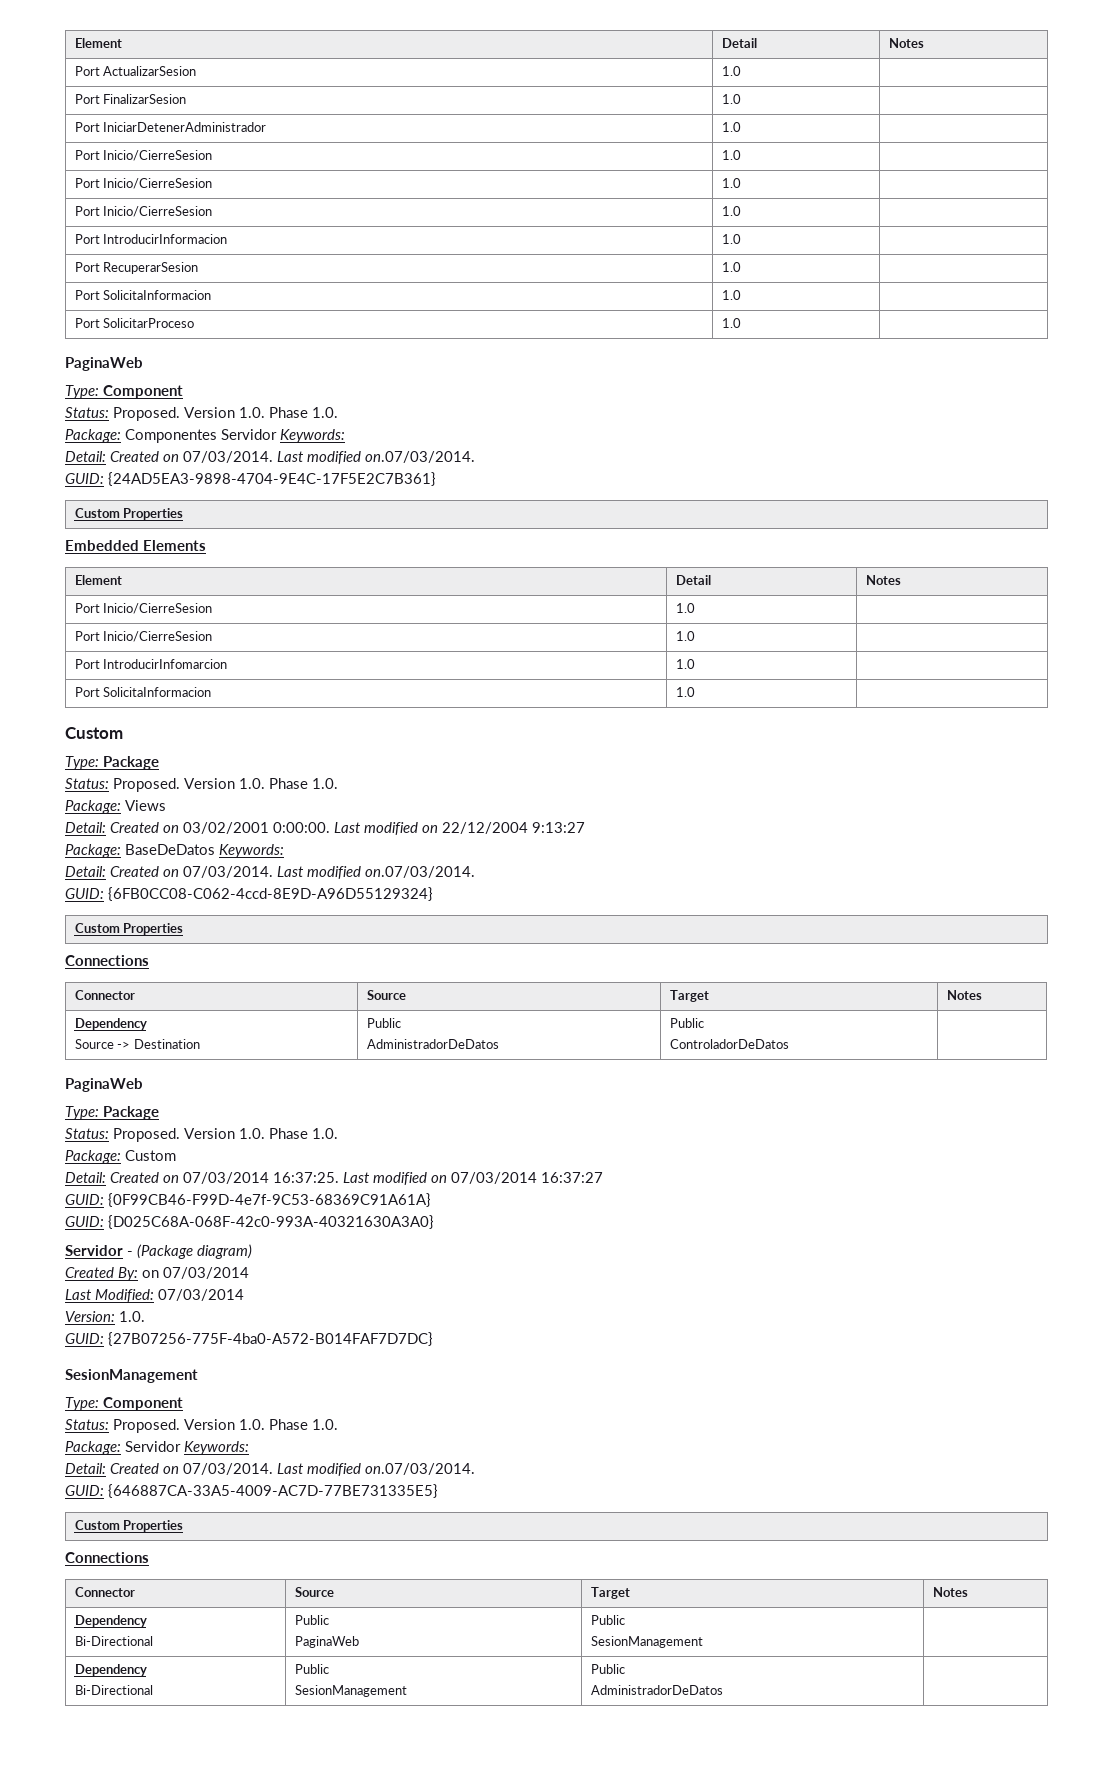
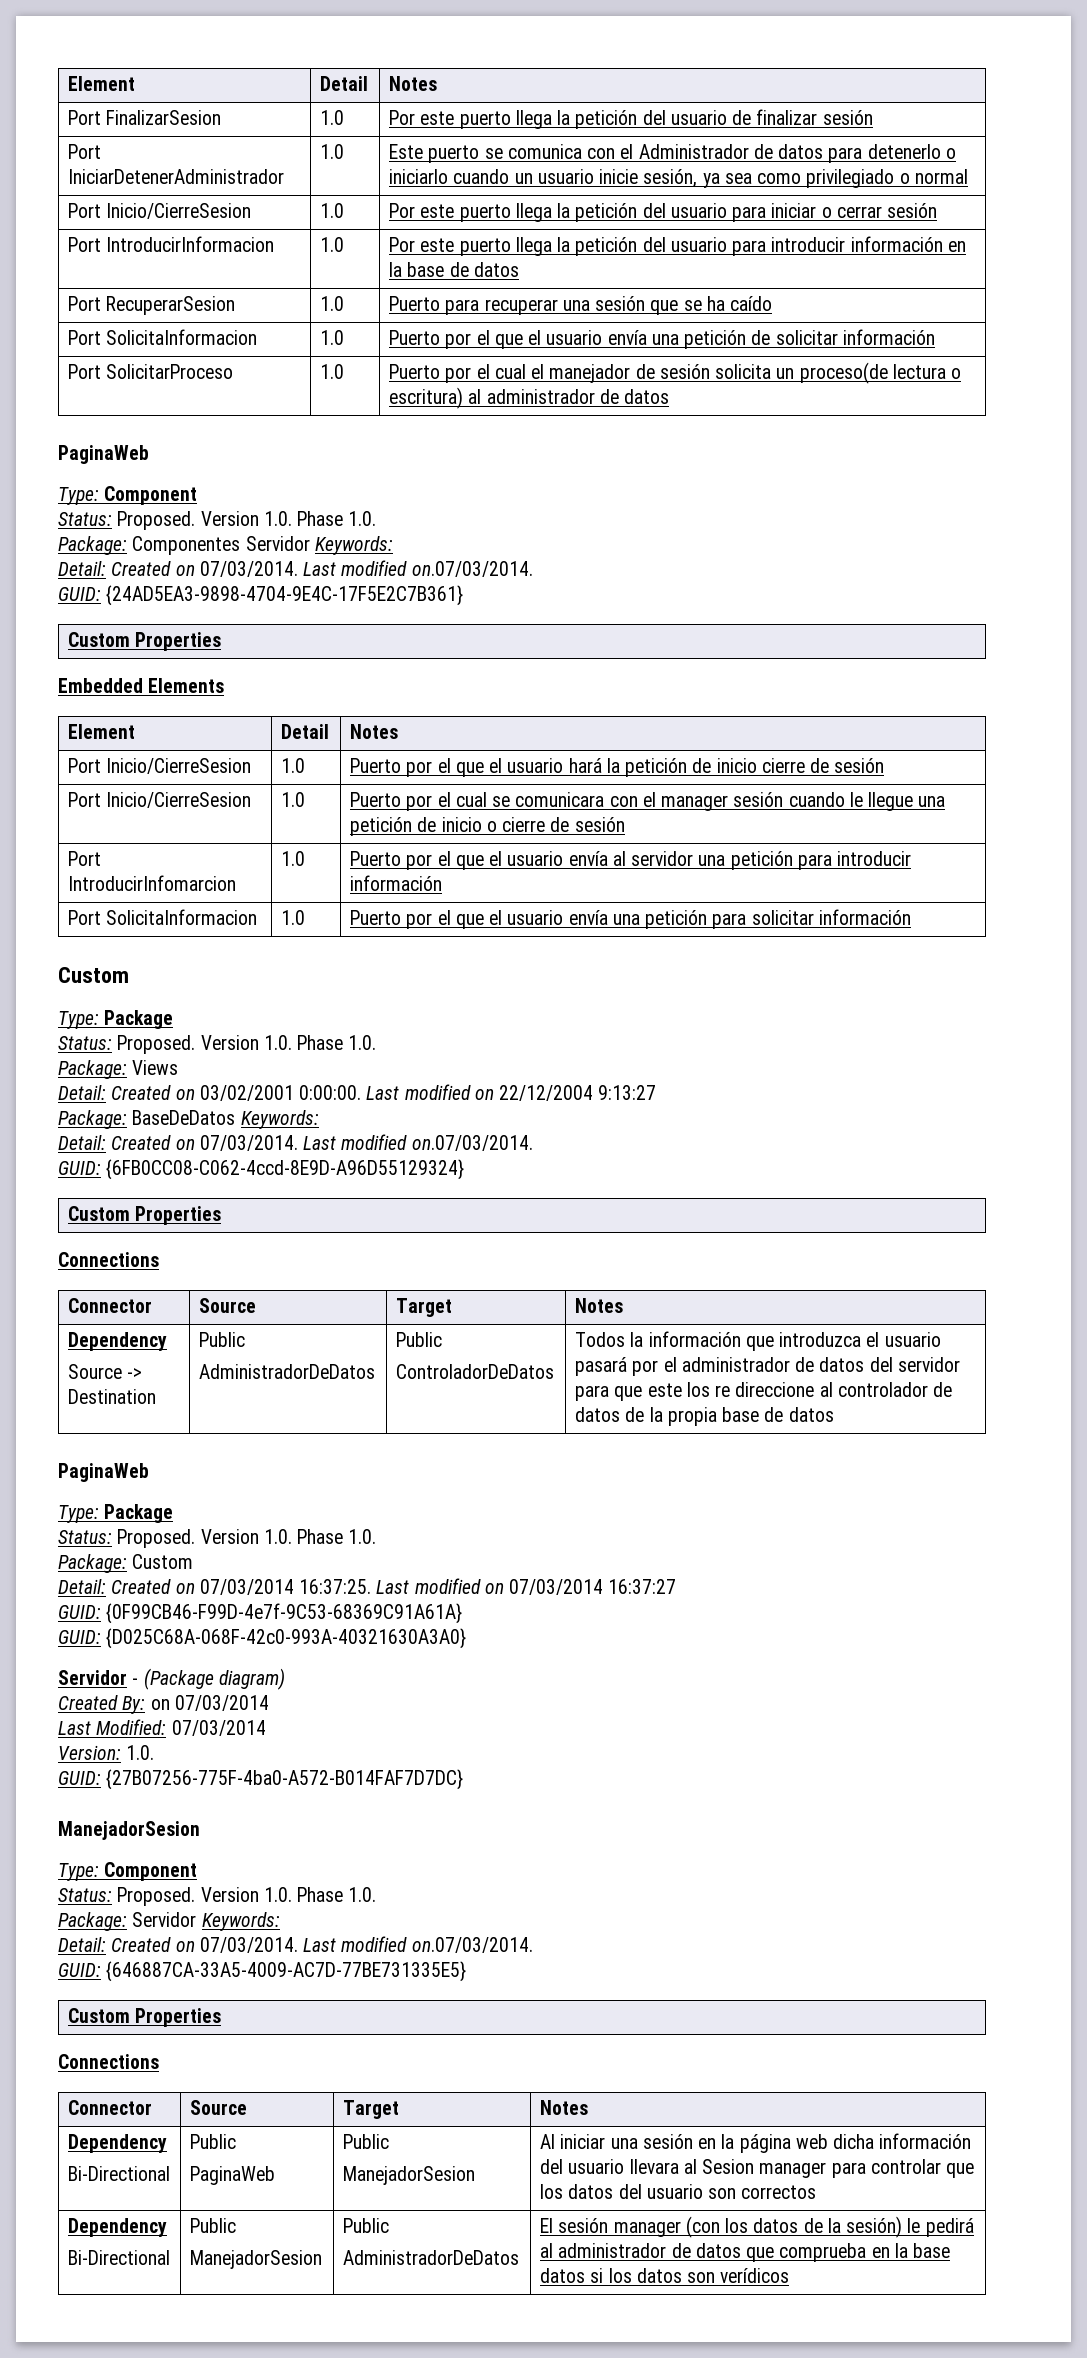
[74,38,122,48] [721,38,757,48] [888,38,924,48] [74,66,197,76] [721,66,741,76] Element | Detail | Notes // Port ActualizarSesion | 1.0 | -> [67,76,135,91] [319,76,368,91] [388,76,437,91] Element | Detail | Notes
[74,122,267,132] [721,122,741,132] [74,150,213,161] [721,150,741,160] [74,178,213,189] [721,178,741,188] [74,206,213,217] [721,206,741,216] [74,234,228,244] [721,234,741,244] [74,262,199,274] [721,262,741,272] [74,290,212,300] [721,290,741,300] [74,318,195,328] [721,318,741,328] // Port IniciarDetenerAdministrador | 1.0 | // Port Inicio/CierreSesion | 1.0 | // Port Inicio/CierreSesion | 1.0 | // Port Inicio/CierreSesion | 1.0 | // Port IntroducirInformacion | 1.0 | // Port RecuperarSesion | 1.0 | // Port SolicitaInformacion | 1.0 | // Port SolicitarProceso | 1.0 | -> [388,109,873,129] [67,144,101,159] [67,169,284,184] [319,144,344,159] [388,144,956,163] [388,169,968,188] [67,203,252,219] [319,203,344,218] [388,203,938,222] [67,236,275,252] [319,237,344,252] [388,236,966,256] [388,262,519,277] [67,296,236,315] [319,296,344,311] [388,296,773,315] [67,329,258,345] [319,330,344,345] [388,329,935,349] [67,364,234,379] [319,364,344,379] [388,362,962,384] [388,387,670,409] Por este puerto llega la petición del usuario de finalizar sesión // Port IniciarDetenerAdministrador | 1.0 | Este puerto se comunica con el Administrador de datos para detenerlo o iniciarlo cuando un usuario inicie sesión, ya sea como privilegiado o normal // Port Inicio/CierreSesion | 1.0 | Por este puerto llega la petición del usuario para iniciar o cerrar sesión // Port IntroducirInformacion | 1.0 | Por este puerto llega la petición del usuario para introducir información en la base de datos // Port RecuperarSesion | 1.0 | Puerto para recuperar una sesión que se ha caído // Port SolicitaInformacion | 1.0 | Puerto por el que el usuario envía una petición de solicitar información // Port SolicitarProceso | 1.0 | Puerto por el cual el manejador de sesión solicita un proceso(de lectura o escritura) al administrador de datos
[74,631,213,642] [675,631,695,641] [74,659,228,669] [675,659,695,669] [74,687,212,697] [675,687,695,697] // Port Inicio/CierreSesion | 1.0 | // Port IntroducirInfomarcion | 1.0 | // Port SolicitaInformacion | 1.0 | -> [349,758,885,777] [67,792,252,808] [280,792,305,807] [349,792,946,811] [349,817,625,836] [67,851,101,866] [67,875,236,891] [280,851,305,866] [349,851,912,870] [349,875,442,891] [67,909,258,925] [280,910,305,925] [349,909,911,929] Puerto por el que el usuario hará la petición de inicio cierre de sesión // Port Inicio/CierreSesion | 1.0 | Puerto por el cual se comunicara con el manager sesión cuando le llegue una petición de inicio o cierre de sesión // Port IntroducirInfomarcion | 1.0 | Puerto por el que el usuario envía al servidor una petición para introducir información // Port SolicitaInformacion | 1.0 | Puerto por el que el usuario envía una petición para solicitar información
(789, 1044) none -> [574,1331,941,1351] [574,1357,960,1376] [574,1382,953,1401] [574,1407,834,1426] Todos la información que introduzca el usuario pasará por el administrador de datos del servidor para que este los re direccione al controlador de datos de la propia base de datos
[65,1369,198,1383] SesionManagement -> [58,1821,200,1840] ManejadorSesion
[590,1636,703,1648] [74,1664,147,1676] [74,1685,153,1695] [294,1664,329,1674] [294,1685,407,1697] [590,1664,625,1674] [590,1685,723,1695] SesionManagement | // Dependency // Bi-Directional | Public // SesionManagement | Public // AdministradorDeDatos | -> [342,2166,475,2185] [539,2133,972,2153] [539,2159,975,2178] [539,2184,817,2199] [67,2218,167,2237] [67,2250,170,2265] [189,2218,236,2233] [189,2250,322,2269] [342,2218,389,2233] [342,2250,519,2265] [539,2216,974,2238] [539,2243,951,2262] [539,2268,790,2283] ManejadorSesion | Al iniciar una sesión en la página web dicha información del usuario llevara al Sesion manager para controlar que los datos del usuario son correctos // Dependency // Bi-Directional | Public // ManejadorSesion | Public // AdministradorDeDatos | El sesión manager (con los datos de la sesión) le pedirá al administrador de datos que comprueba en la base datos si los datos son verídicos

